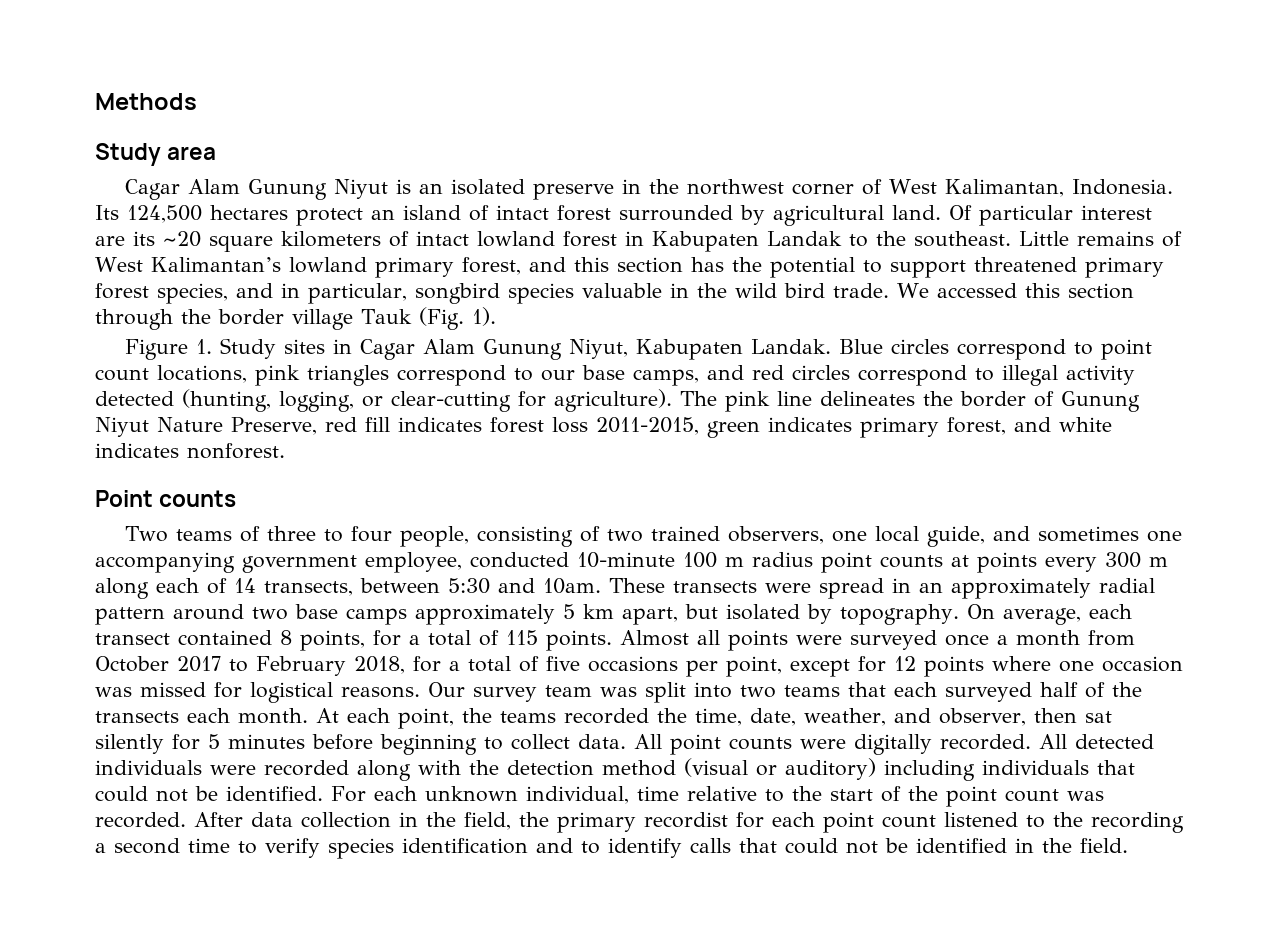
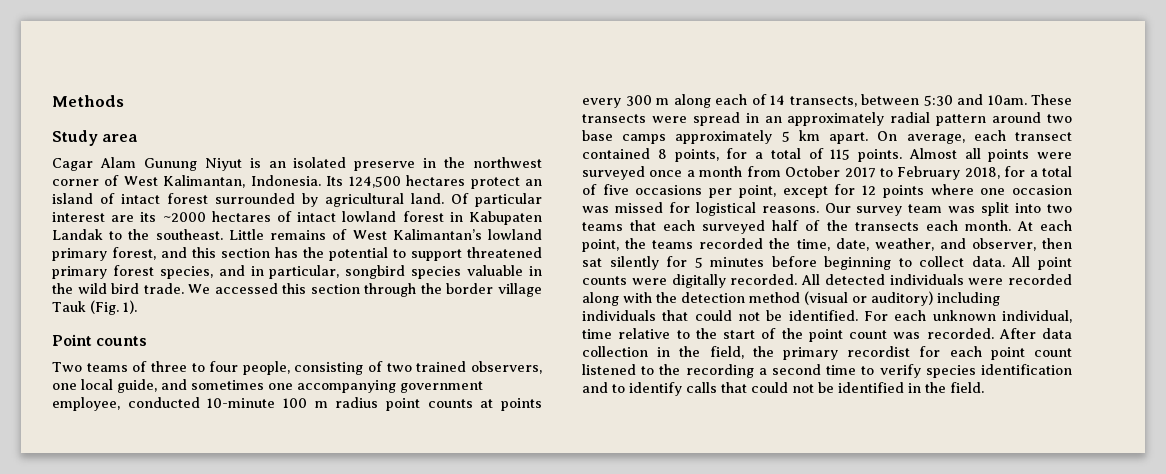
[163,231,381,252] ~20 square kilometers -> [162,211,271,222] ~2000 hectares
[124,338,1152,360] [95,365,1135,386] [95,389,1140,412] [95,417,1112,438] [95,443,285,459] // Figure 1. Study sites in Cagar Alam Gunung Niyut, Kabupaten Landak. Blue circles correspond to point count locations, pink triangles correspond to our base camps, and red circles correspond to illegal activity detected (hunting, logging, or clear-cutting for agriculture). The pink line delineates the border of Gunung Niyut Nature Preserve, red fill indicates forest loss 2011-2015, green indicates primary forest, and white indicates nonforest. -> (137, 307) none
[622,604,959,625] apart, but isolated by topography. -> [829,132,869,144] apart.

